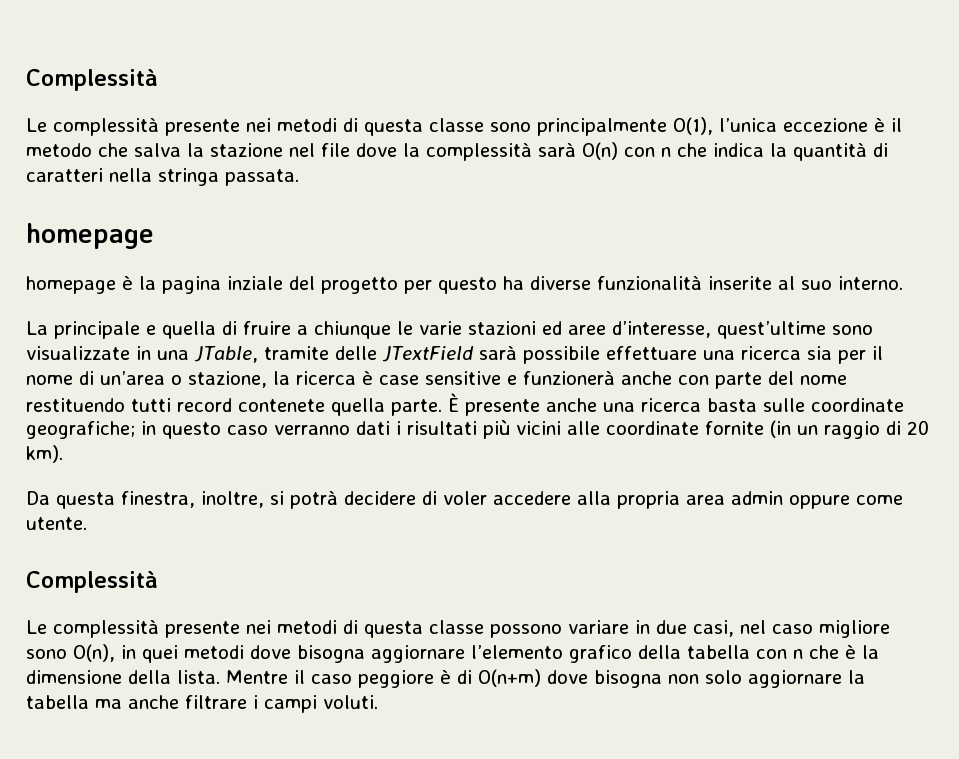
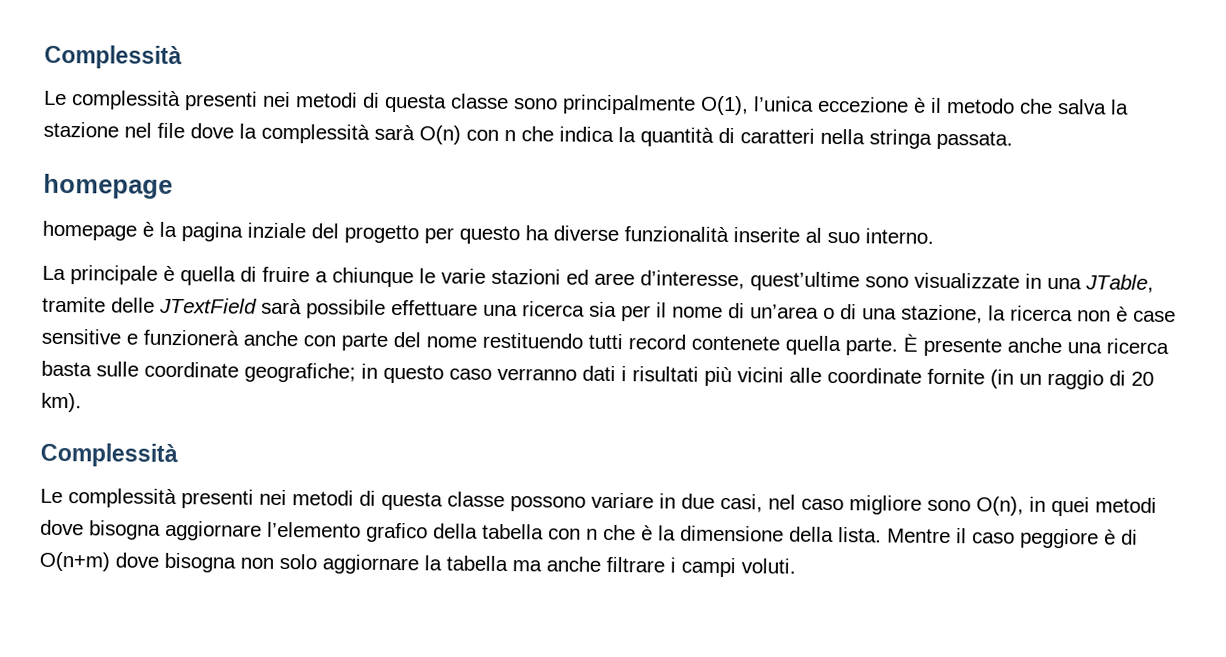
[26,68,158,91] [26,118,240,136] Complessità // Le complessità presente -> [44,44,182,70] [44,90,258,111] Complessità // Le complessità presenti
[146,325,156,335] e -> [163,265,175,282] è
(182, 380) none -> [840,304,897,320] di una
(356, 378) none -> [1077,310,1111,322] non
[26,491,903,509] [26,517,87,530] [26,570,158,593] [26,620,240,638] // Da questa finestra, inoltre, si potrà decidere di voler accedere alla propria area admin oppure come utente. // Complessità // Le complessità presente -> [40,442,178,468] [40,488,254,509] // Complessità // Le complessità presenti

